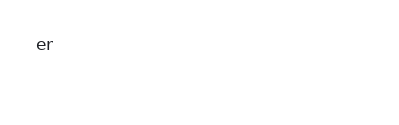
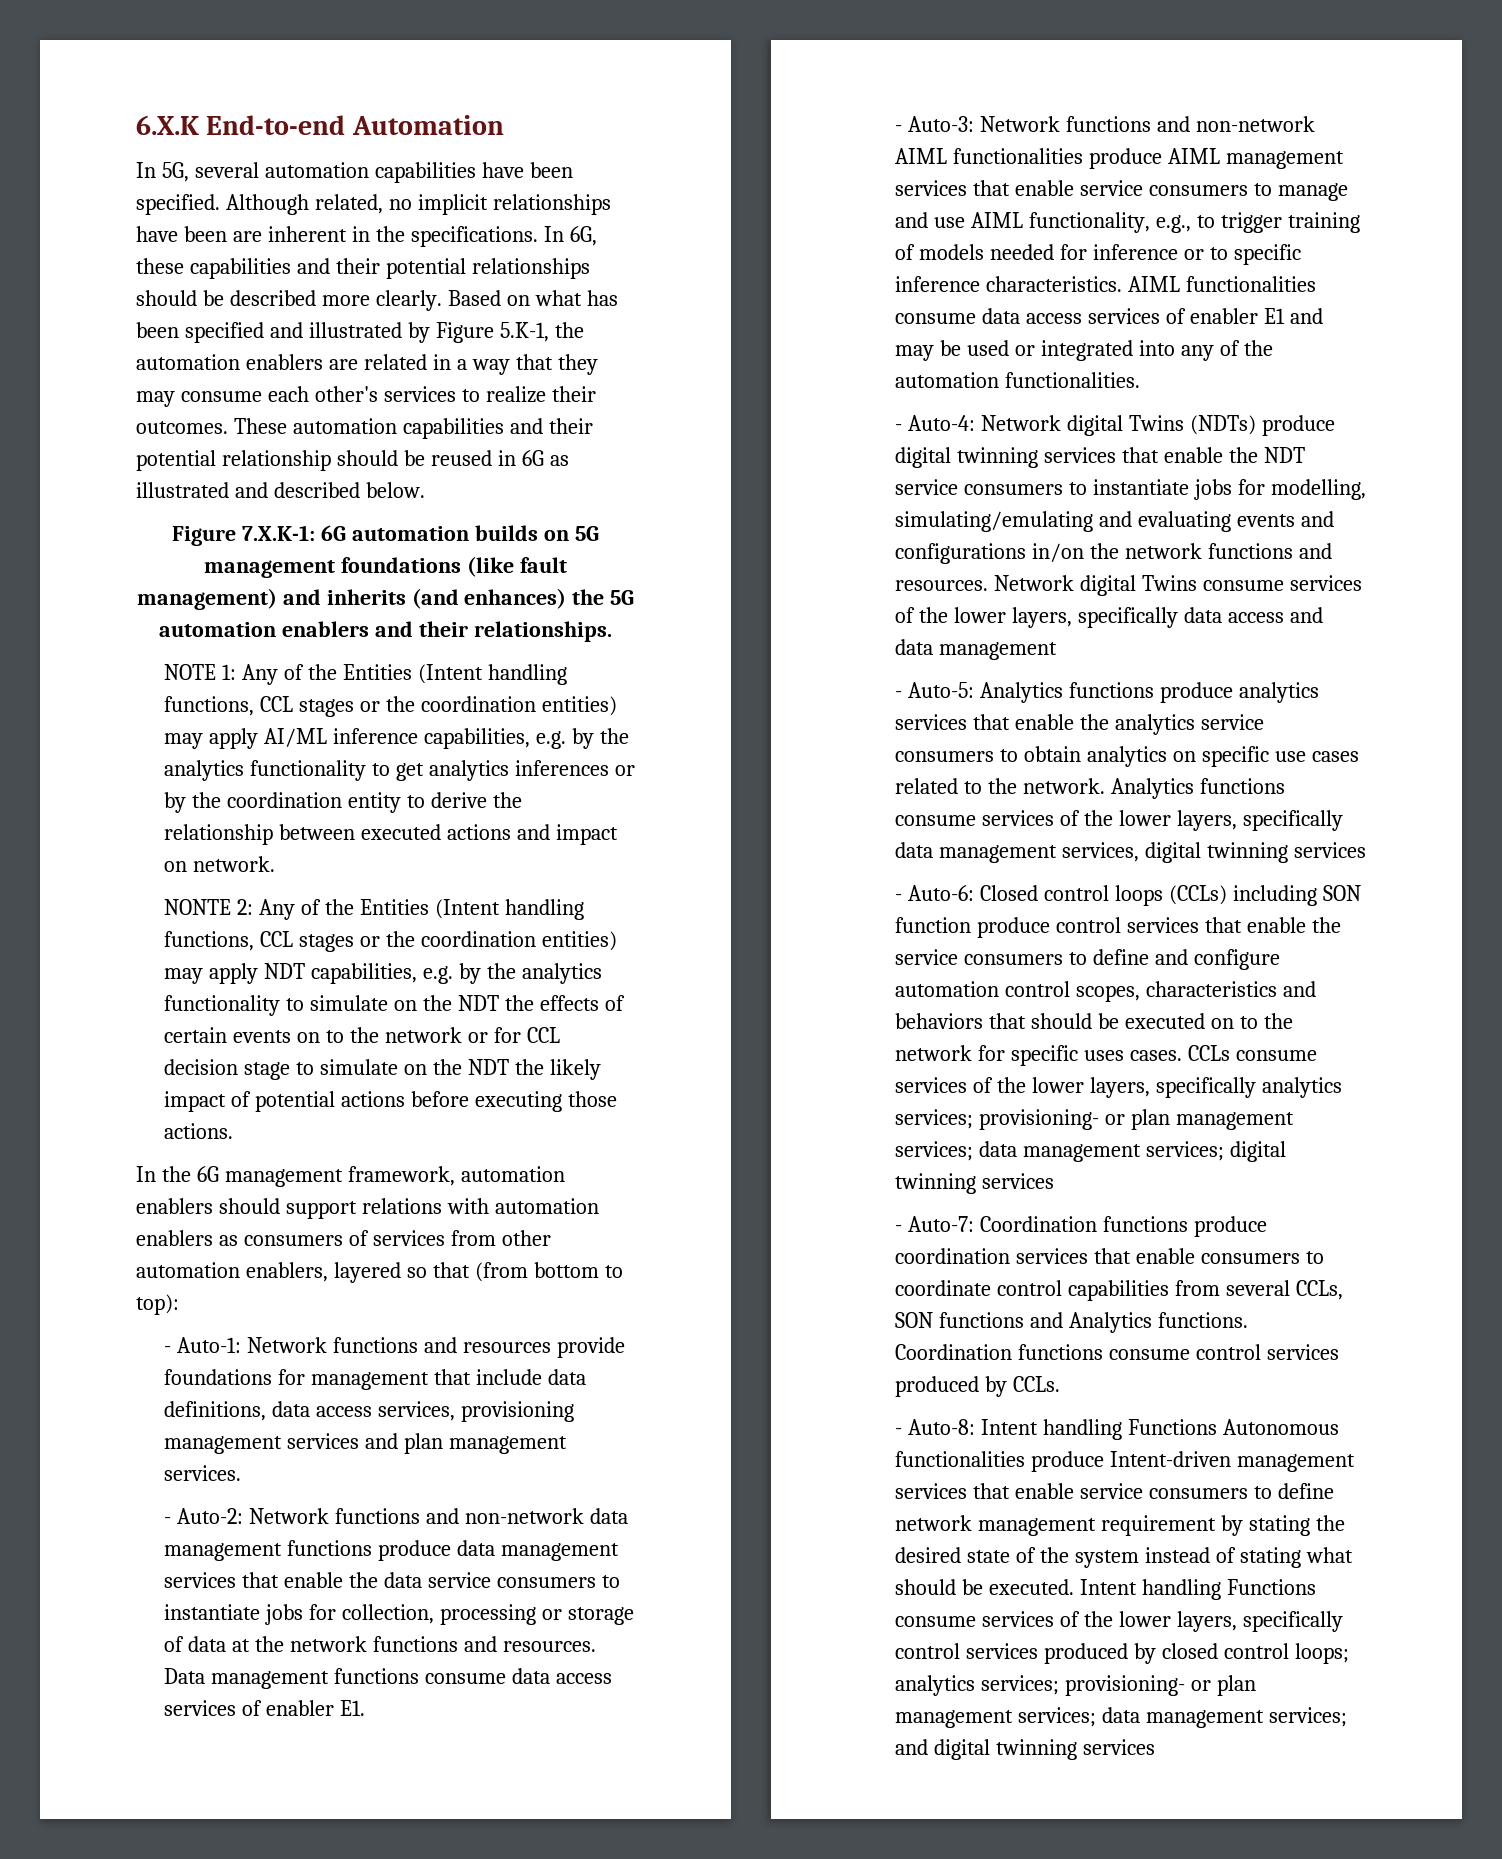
[36,41,53,50] er -> [136,115,504,135] [136,162,573,183] [136,194,611,215] [136,226,597,247] [136,258,590,279] [136,290,618,311] [136,322,584,343] [136,354,598,375] [136,386,596,407] [136,418,593,439] [136,450,569,471] [136,482,425,498] [172,525,599,546] [204,556,567,578] [136,588,635,610] [159,621,612,642] [164,664,567,685] [164,696,617,717] [164,728,629,749] [164,760,635,781] [164,792,522,813] [164,824,618,845] [164,856,276,872] [164,899,584,920] [164,931,617,952] [164,963,602,984] [164,995,625,1016] [164,1027,560,1043] [164,1059,601,1080] [164,1091,617,1112] [164,1123,234,1139] [136,1166,565,1187] [136,1198,599,1219] [136,1230,551,1246] [136,1262,623,1283] [136,1294,179,1315] [164,1337,625,1358] [164,1369,586,1390] [164,1401,575,1422] [164,1433,568,1454] [164,1465,242,1481] [164,1508,628,1524] [164,1540,620,1561] [164,1572,620,1588] [164,1604,634,1625] [164,1636,596,1652] [164,1668,612,1689] [164,1700,366,1716] [895,116,1315,132] [895,148,1345,169] [895,180,1348,201] [895,212,1360,233] [895,244,1301,265] [895,276,1317,292] [895,308,1323,324] [895,340,1273,361] [895,372,1141,388] [895,415,1335,436] [895,447,1305,468] [895,479,1366,500] [895,511,1335,532] [895,543,1332,564] [895,575,1362,596] [895,607,1323,628] [895,639,1058,660] [895,682,1319,703] [895,714,1264,735] [895,746,1359,767] [895,778,1285,799] [895,810,1343,831] [895,842,1366,863] [895,885,1361,906] [895,917,1341,938] [895,949,1280,970] [895,981,1317,1002] [895,1013,1293,1029] [895,1045,1317,1066] [895,1077,1342,1098] [895,1109,1295,1130] [895,1141,1287,1162] [895,1173,1055,1194] [895,1216,1268,1237] [895,1248,1324,1264] [895,1280,1343,1301] [895,1312,1249,1333] [895,1344,1340,1360] [895,1376,1061,1397] [895,1419,1339,1440] [895,1451,1356,1472] [895,1483,1334,1499] [895,1515,1345,1536] [895,1547,1353,1568] [895,1579,1316,1600] [895,1611,1343,1632] [895,1643,1349,1664] [895,1675,1257,1696] [895,1707,1348,1728] [895,1739,1156,1760] 6.X.K End-to-end Automation // In 5G, several automation capabilities have been specified. Although related, no implicit relationships have been are inherent in the specifications. In 6G, these capabilities and their potential relationships should be described more clearly. Based on what has been specified and illustrated by Figure 5.K-1, the automation enablers are related in a way that they may consume each other's services to realize their outcomes. These automation capabilities and their potential relationship should be reused in 6G as illustrated and described below. // Figure 7.X.K-1: 6G automation builds on 5G management foundations (like fault management) and inherits (and enhances) the 5G automation enablers and their relationships. // NOTE 1: Any of the Entities (Intent handling functions, CCL stages or the coordination entities) may apply AI/ML inference capabilities, e.g. by the analytics functionality to get analytics inferences or by the coordination entity to derive the relationship between executed actions and impact on network. // NONTE 2: Any of the Entities (Intent handling functions, CCL stages or the coordination entities) may apply NDT capabilities, e.g. by the analytics functionality to simulate on the NDT the effects of certain events on to the network or for CCL decision stage to simulate on the NDT the likely impact of potential actions before executing those actions. // In the 6G management framework, automation enablers should support relations with automation enablers as consumers of services from other automation enablers, layered so that (from bottom to top): // - Auto-1: Network functions and resources provide foundations for management that include data definitions, data access services, provisioning management services and plan management services. // - Auto-2: Network functions and non-network data management functions produce data management services that enable the data service consumers to instantiate jobs for collection, processing or storage of data at the network functions and resources. Data management functions consume data access services of enabler E1. // - Auto-3: Network functions and non-network AIML functionalities produce AIML management services that enable service consumers to manage and use AIML functionality, e.g., to trigger training of models needed for inference or to specific inference characteristics. AIML functionalities consume data access services of enabler E1 and may be used or integrated into any of the automation functionalities. // - Auto-4: Network digital Twins (NDTs) produce digital twinning services that enable the NDT service consumers to instantiate jobs for modelling, simulating/emulating and evaluating events and configurations in/on the network functions and resources. Network digital Twins consume services of the lower layers, specifically data access and data management // - Auto-5: Analytics functions produce analytics services that enable the analytics service consumers to obtain analytics on specific use cases related to the network. Analytics functions consume services of the lower layers, specifically data management services, digital twinning services // - Auto-6: Closed control loops (CCLs) including SON function produce control services that enable the service consumers to define and configure automation control scopes, characteristics and behaviors that should be executed on to the network for specific uses cases. CCLs consume services of the lower layers, specifically analytics services; provisioning- or plan management services; data management services; digital twinning services // - Auto-7: Coordination functions produce coordination services that enable consumers to coordinate control capabilities from several CCLs, SON functions and Analytics functions. Coordination functions consume control services produced by CCLs. // - Auto-8: Intent handling Functions Autonomous functionalities produce Intent-driven management services that enable service consumers to define network management requirement by stating the desired state of the system instead of stating what should be executed. Intent handling Functions consume services of the lower layers, specifically control services produced by closed control loops; analytics services; provisioning- or plan management services; data management services; and digital twinning services

